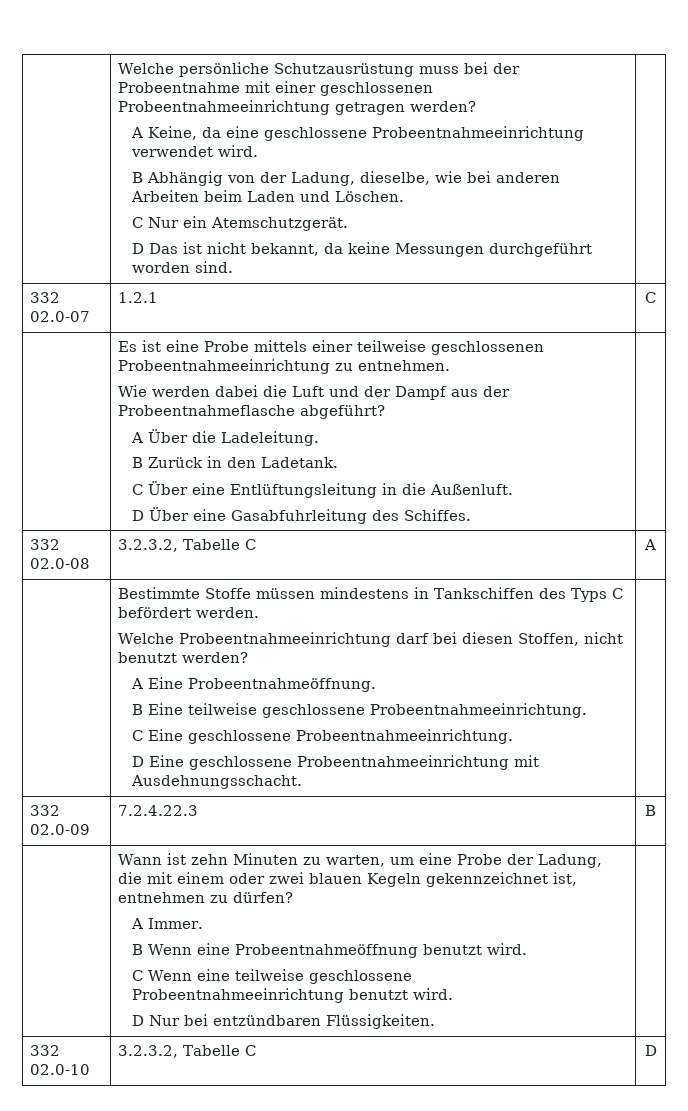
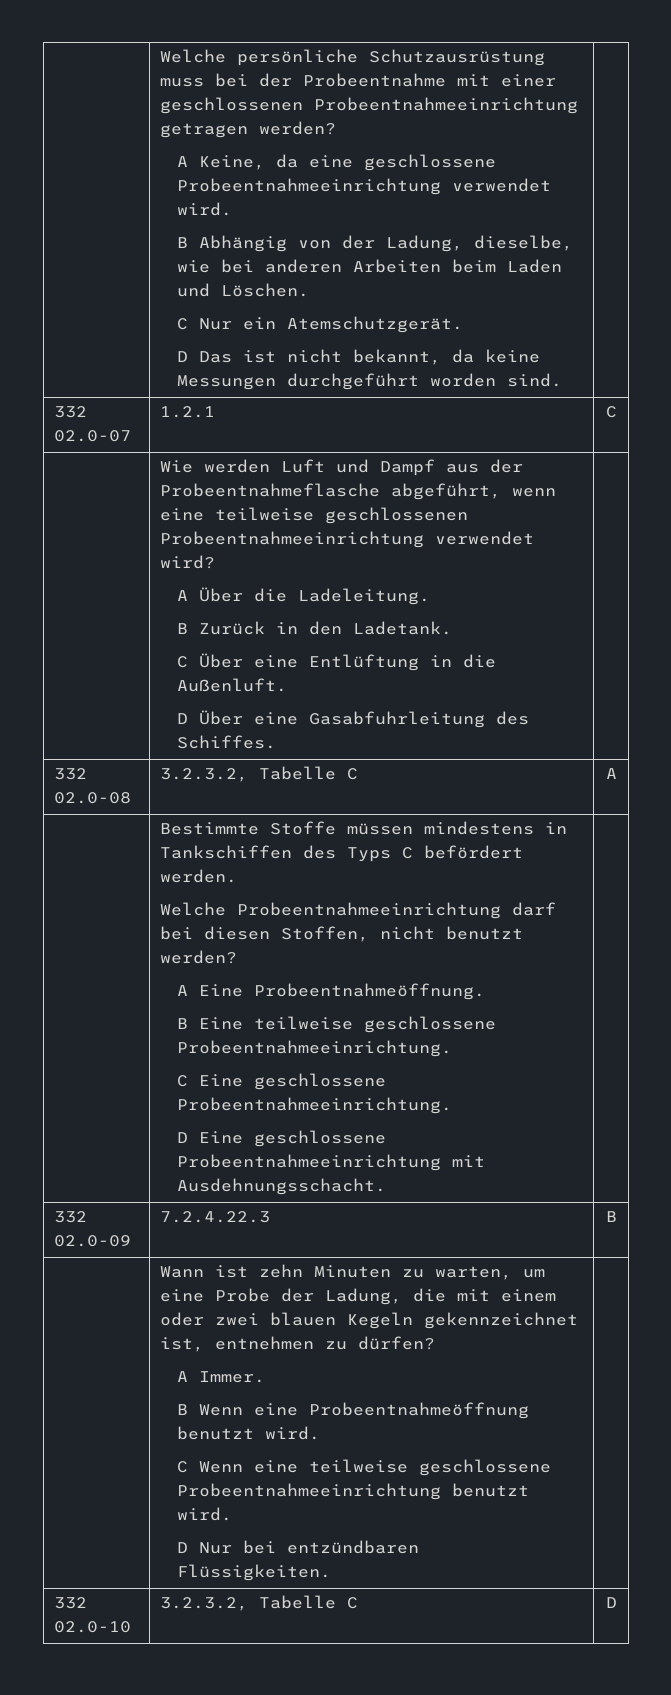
[118,340,545,355] [118,359,451,374] [118,385,288,397] Es ist eine Probe mittels einer teilweise geschlossenen Probeentnahmeeinrichtung zu entnehmen. // Wie werden dabei die -> [160,459,271,473] Wie werden
[364,386,392,397] der -> (370, 466) none
[300,405,386,419] abgeführt? -> [391,483,557,500] [160,507,469,524] [160,531,535,548] [160,555,216,569] abgeführt, wenn eine teilweise geschlossenen Probeentnahmeeinrichtung verwendet wird?
[229,483,377,498] Entlüftungsleitung -> [308,654,419,671] Entlüftung

